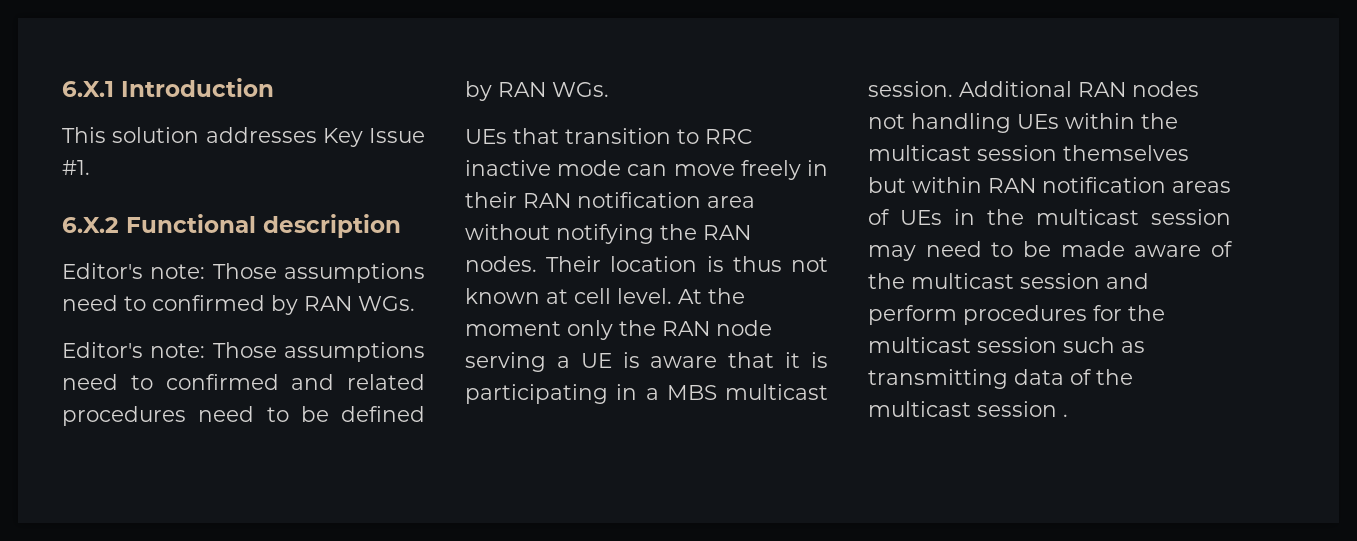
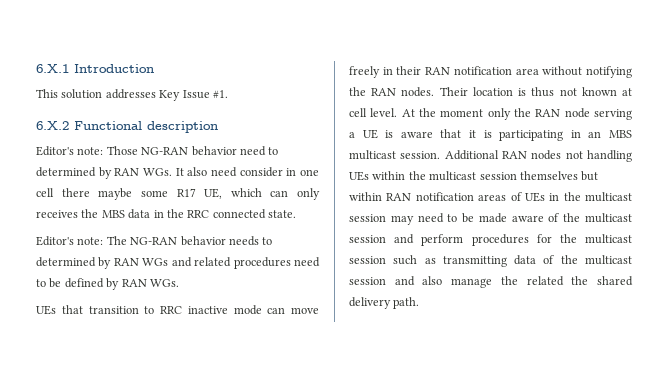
[284,263,425,283] [62,295,415,315] [62,342,425,362] [62,374,279,390] assumptions need to confirmed by RAN WGs. // Editor's note: Those assumptions need to confirmed -> [141,146,279,156] [36,167,319,179] [36,188,320,200] [36,209,296,219] [36,236,273,246] [36,257,169,269] NG-RAN behavior need to determined by RAN WGs. It also need consider in one cell there maybe some R17 UE, which can only receives the MBS data in the RRC connected state. // Editor's note: The NG-RAN behavior needs to determined by RAN WGs
[645,388,659,400] a -> [588,131,602,138] an
[1063,414,1068,417] . -> [394,276,633,288] [349,297,420,309] and also manage the related the shared delivery path.

